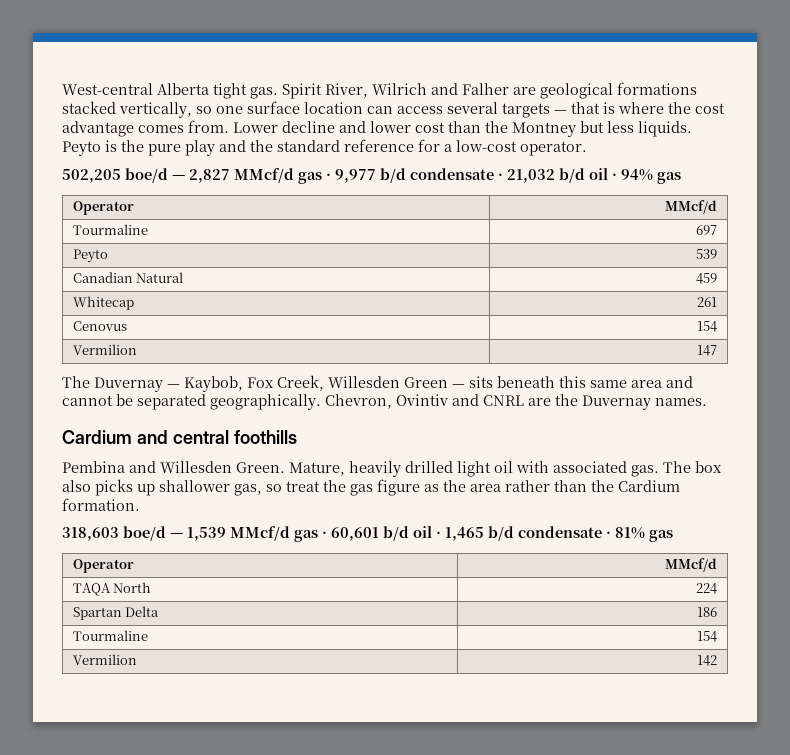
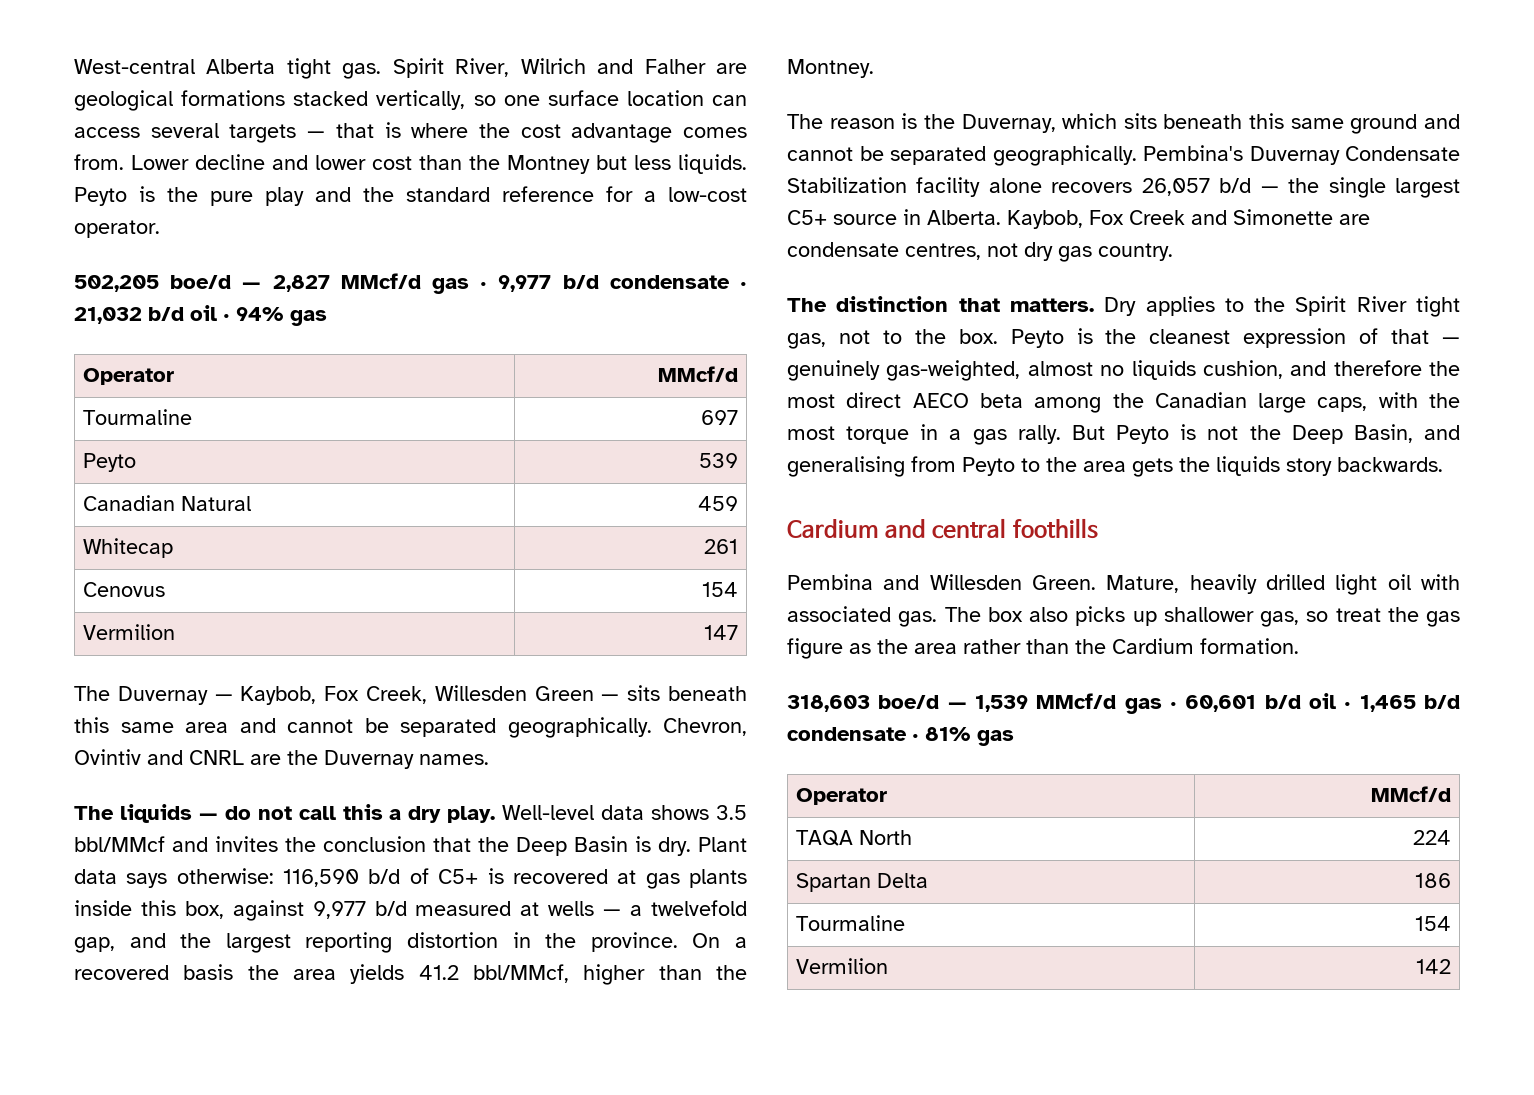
(707, 402) none -> [74,804,747,823] [74,836,747,856] [74,868,748,889] [74,900,747,921] [74,932,748,953] [74,964,747,985] [787,59,874,78] [787,113,1460,134] [787,145,1460,166] [787,177,1460,198] [787,209,1370,229] [787,242,1173,262] [787,296,1460,317] [787,328,1460,349] [787,360,1460,381] [787,392,1460,413] [787,424,1460,445] [787,456,1443,477] // The liquids — do not call this a dry play. Well-level data shows 3.5 bbl/MMcf and invites the conclusion that the Deep Basin is dry. Plant data says otherwise: 116,590 b/d of C5+ is recovered at gas plants inside this box, against 9,977 b/d measured at wells — a twelvefold gap, and the largest reporting distortion in the province. On a recovered basis the area yields 41.2 bbl/MMcf, higher than the Montney. // The reason is the Duvernay, which sits beneath this same ground and cannot be separated geographically. Pembina's Duvernay Condensate Stabilization facility alone recovers 26,057 b/d — the single largest C5+ source in Alberta. Kaybob, Fox Creek and Simonette are condensate centres, not dry gas country. // The distinction that matters. Dry applies to the Spirit River tight gas, not to the box. Peyto is the cleanest expression of that — genuinely gas-weighted, almost no liquids cushion, and therefore the most direct AECO beta among the Canadian large caps, with the most torque in a gas rally. But Peyto is not the Deep Basin, and generalising from Peyto to the area gets the liquids story backwards.

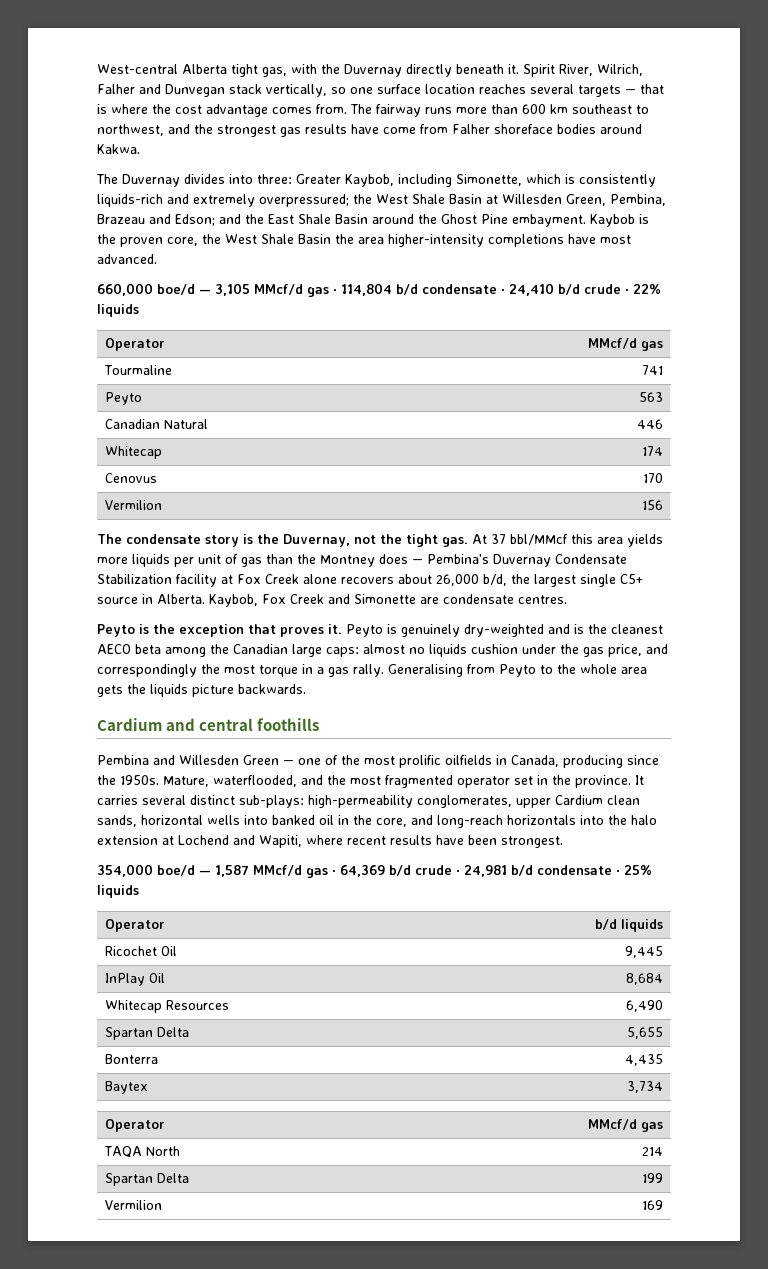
[342,58,748,79] [74,90,369,111] gas. Spirit River, Wilrich and Falher are geological formations stacked -> [262,64,643,77] [97,84,262,97] gas, with the Duvernay directly beneath it. Spirit River, Wilrich, Falher and Dunvegan stack
[712,95,747,106] [74,127,140,138] can access -> [479,84,526,94] reaches
[131,154,747,174] [74,186,747,206] [74,220,160,238] [74,273,747,294] [74,305,327,326] [83,368,175,385] [657,366,738,382] [83,409,193,425] [700,410,738,425] Lower decline and lower cost than the Montney but less liquids. Peyto is the pure play and the standard reference for a low-cost operator. // 502,205 boe/d — 2,827 MMcf/d gas · 9,977 b/d condensate · 21,032 b/d oil · 94% gas // Operator | MMcf/d // Tourmaline | 697 -> [350,104,649,117] [97,124,642,137] [97,144,140,154] [96,174,656,187] [97,194,666,207] [97,214,649,227] [97,234,631,247] [97,254,157,264] [97,283,661,297] [97,304,139,317] [105,338,166,351] [587,338,663,351] [104,365,173,375] [641,365,663,375] The fairway runs more than 600 km southeast to northwest, and the strongest gas results have come from Falher shoreface bodies around Kakwa. // The Duvernay divides into three: Greater Kaybob, including Simonette, which is consistently liquids-rich and extremely overpressured; the West Shale Basin at Willesden Green, Pembina, Brazeau and Edson; and the East Shale Basin around the Ghost Pine embayment. Kaybob is the proven core, the West Shale Basin the area higher-intensity completions have most advanced. // 660,000 boe/d — 3,105 MMcf/d gas · 114,804 b/d condensate · 24,410 b/d crude · 22% liquids // Operator | MMcf/d gas // Tourmaline | 741
[698,453,738,468] 539 -> [638,392,663,402] 563
[697,496,738,511] 459 -> [636,419,663,429] 446
[703,539,738,554] 261 -> [641,446,663,456] 174
[701,582,738,597] [83,624,176,640] [703,625,738,640] [74,685,747,705] [74,717,747,738] [74,749,489,769] [74,804,747,823] [74,836,747,856] [74,868,748,889] [74,900,747,921] [74,932,748,953] [74,964,747,985] [787,59,874,78] [787,113,1460,134] [787,145,1137,166] 154 // Vermilion | 147 // The Duvernay — Kaybob, Fox Creek, Willesden Green — sits beneath this same area and cannot be separated geographically. Chevron, Ovintiv and CNRL are the Duvernay names. // The liquids — do not call this a dry play. Well-level data shows 3.5 bbl/MMcf and invites the conclusion that the Deep Basin is dry. Plant data says otherwise: 116,590 b/d of C5+ is recovered at gas plants inside this box, against 9,977 b/d measured at wells — a twelvefold gap, and the largest reporting distortion in the province. On a recovered basis the area yields 41.2 bbl/MMcf, higher than the Montney. // The reason is the Duvernay, which sits beneath this same ground and cannot be separated geographically. -> [642,473,663,483] [105,500,163,510] [641,500,663,510] [97,534,663,547] [97,554,423,567] 170 // Vermilion | 156 // The condensate story is the Duvernay, not the tight gas. At 37 bbl/MMcf this area yields more liquids per unit of gas than the Montney does —
[988,177,1460,198] alone recovers 26,057 b/d — the single largest -> [221,574,616,587] at Fox Creek alone recovers about 26,000 b/d, the largest single
[905,242,1173,262] [787,296,1460,317] [787,328,1460,349] [787,360,1460,381] [787,392,902,408] centres, not dry gas country. // The distinction that matters. Dry applies to the Spirit River tight gas, not to the box. Peyto is the cleanest expression of that — genuinely gas-weighted, almost no liquids cushion, and therefore the most direct -> [518,595,567,604] [97,624,663,637] centres. // Peyto is the exception that proves it. Peyto is genuinely dry-weighted and is the cleanest
[1317,392,1418,412] caps, with -> [326,644,668,657] [97,664,197,677] caps: almost no liquids cushion under the gas price, and correspondingly
[1071,424,1460,444] [787,456,905,477] But Peyto is not the Deep Basin, and generalising -> [388,664,463,677] Generalising
(1077, 464) none -> [580,664,617,674] whole
[1286,458,1332,476] story -> [192,684,234,697] picture
[1032,574,1460,595] [787,606,1460,627] [787,638,1299,659] [787,693,1460,714] [787,727,1014,746] [796,788,888,805] [1370,786,1451,802] Green. Mature, heavily drilled light oil with associated gas. The box also picks up shallower gas, so treat the gas figure as the area rather than the Cardium formation. // 318,603 boe/d — 1,539 MMcf/d gas · 60,601 b/d oil · 1,465 b/d condensate · 81% gas // Operator | MMcf/d -> [243,755,659,768] [97,775,644,788] [97,795,640,808] [97,815,657,828] [97,835,563,848] [97,864,652,878] [97,885,139,898] [105,919,166,932] [594,919,663,932] [105,946,178,956] [624,946,663,958] [105,973,166,986] [625,973,663,985] [105,1000,230,1013] [625,1000,663,1012] [105,1027,190,1040] [626,1027,663,1039] [105,1054,159,1064] [624,1054,663,1066] [105,1081,149,1094] [626,1081,663,1093] [105,1119,166,1132] [587,1119,663,1132] Green — one of the most prolific oilfields in Canada, producing since the 1950s. Mature, waterflooded, and the most fragmented operator set in the province. It carries several distinct sub-plays: high-permeability conglomerates, upper Cardium clean sands, horizontal wells into banked oil in the core, and long-reach horizontals into the halo extension at Lochend and Wapiti, where recent results have been strongest. // 354,000 boe/d — 1,587 MMcf/d gas · 64,369 b/d crude · 24,981 b/d condensate · 25% liquids // Operator | b/d liquids // Ricochet Oil | 9,445 // InPlay Oil | 8,684 // Whitecap Resources | 6,490 // Spartan Delta | 5,655 // Bonterra | 4,435 // Baytex | 3,734 // Operator | MMcf/d gas
[1412,830,1451,845] [796,873,929,892] [1414,873,1451,888] [796,915,906,931] [1414,916,1451,931] [796,958,889,974] [1415,959,1451,974] 224 // Spartan Delta | 186 // Tourmaline | 154 // Vermilion | 142 -> [641,1147,663,1156] [105,1173,190,1186] [641,1173,663,1183] [105,1200,163,1210] [641,1200,663,1210] 214 // Spartan Delta | 199 // Vermilion | 169

